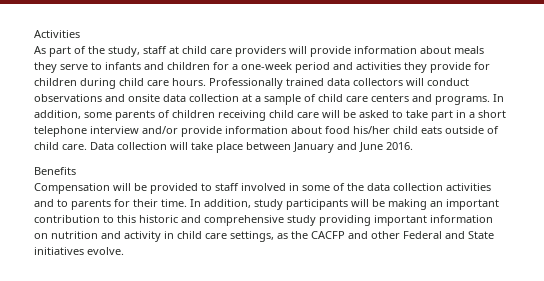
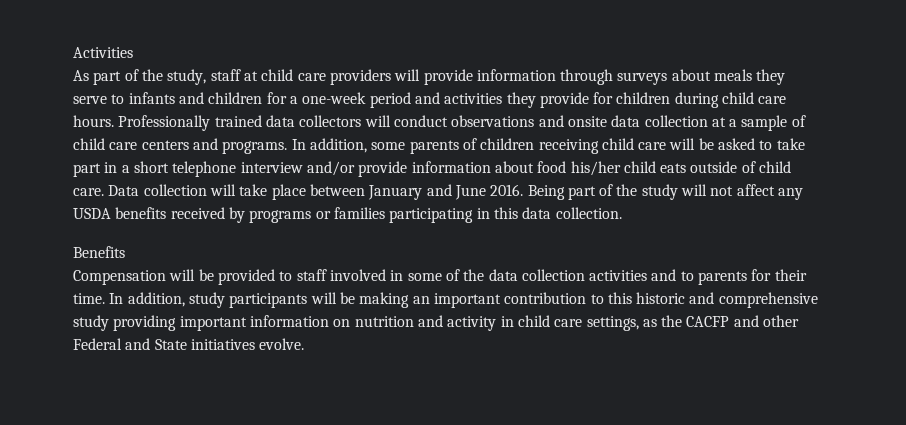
(417, 50) none -> [560,69,668,85] through surveys
(413, 146) none -> [527,184,804,200] [73,207,622,223] Being part of the study will not affect any USDA benefits received by programs or families participating in this data collection.

